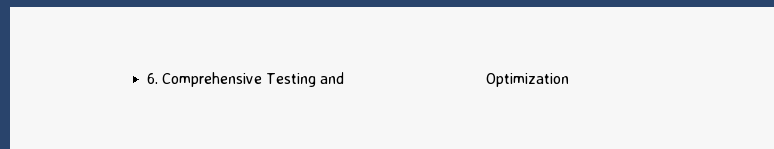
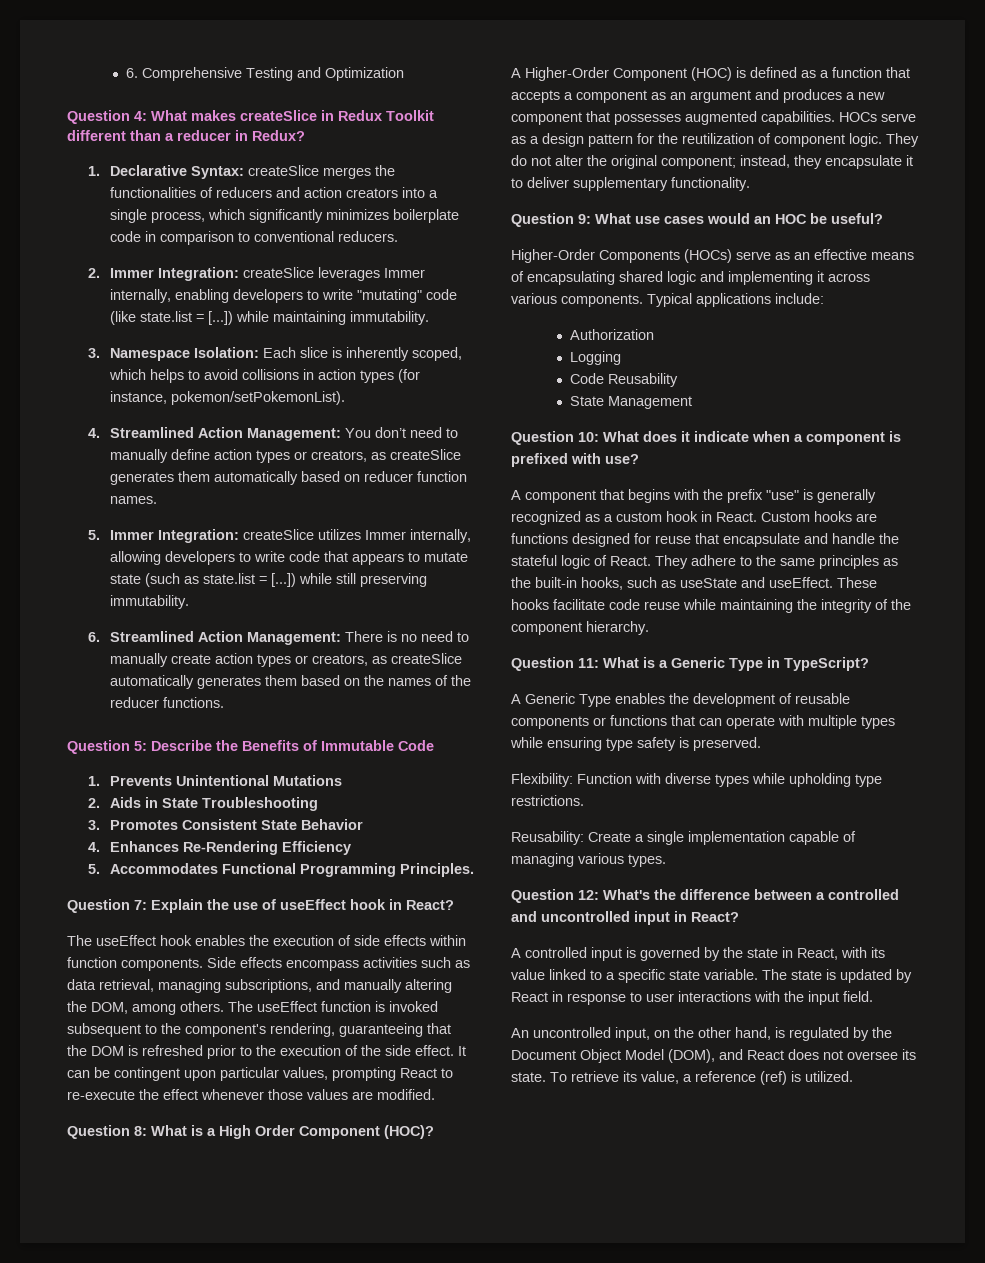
(569, 80) none -> [67,110,434,124] [67,130,305,141] [88,165,395,179] [109,187,438,198] [109,209,459,223] [109,231,398,245] [88,267,425,281] [109,289,457,303] [109,311,429,325] [88,347,462,361] [108,369,420,383] [109,391,345,405] [88,427,458,441] [109,449,461,463] [109,471,467,485] [109,496,157,504] [88,529,471,543] [109,551,468,565] [109,573,427,587] [109,595,189,609] [88,631,469,645] [109,653,462,667] [109,675,471,689] [109,697,224,708] [67,740,434,754] [88,775,342,786] [88,797,318,811] [88,819,363,830] [88,841,351,855] [88,863,474,877] [67,899,454,913] [67,935,466,946] [67,957,470,971] [67,979,452,993] [67,1001,438,1015] [67,1023,451,1037] [67,1045,466,1059] [67,1067,453,1081] [67,1089,435,1100] [67,1125,434,1139] [511,67,910,81] [511,89,885,103] [511,111,916,125] [511,133,919,147] [511,155,913,169] [511,177,750,191] [511,213,883,227] [511,249,914,263] [511,271,870,285] [511,293,824,307] [569,329,654,340] [569,351,621,365] [569,373,678,387] [569,396,692,409] [511,431,901,445] [511,453,639,467] [511,489,876,503] [511,511,877,525] [511,533,899,547] [511,555,898,569] [511,577,877,590] [511,599,911,613] [511,621,649,635] [511,657,869,671] [511,693,850,707] [511,715,895,729] [510,737,761,751] [511,773,882,787] [511,795,584,806] [511,831,856,845] [511,853,666,867] [511,889,899,903] [511,911,739,925] [511,947,885,961] [511,969,912,983] [511,991,873,1005] [511,1027,892,1041] [511,1049,916,1063] [511,1071,853,1085] // Question 4: What makes createSlice in Redux Toolkit different than a reducer in Redux? // 1. Declarative Syntax: createSlice merges the functionalities of reducers and action creators into a single process, which significantly minimizes boilerplate code in comparison to conventional reducers. // 2. Immer Integration: createSlice leverages Immer internally, enabling developers to write "mutating" code (like state.list = [...]) while maintaining immutability. // 3. Namespace Isolation: Each slice is inherently scoped, which helps to avoid collisions in action types (for instance, pokemon/setPokemonList). // 4. Streamlined Action Management: You don’t need to manually define action types or creators, as createSlice generates them automatically based on reducer function names. // 5. Immer Integration: createSlice utilizes Immer internally, allowing developers to write code that appears to mutate state (such as state.list = [...]) while still preserving immutability. // 6. Streamlined Action Management: There is no need to manually create action types or creators, as createSlice automatically generates them based on the names of the reducer functions. // Question 5: Describe the Benefits of Immutable Code // 1. Prevents Unintentional Mutations // 2. Aids in State Troubleshooting // 3. Promotes Consistent State Behavior // 4. Enhances Re-Rendering Efficiency // 5. Accommodates Functional Programming Principles. // Question 7: Explain the use of useEffect hook in React? // The useEffect hook enables the execution of side effects within function components. Side effects encompass activities such as data retrieval, managing subscriptions, and manually altering the DOM, among others. The useEffect function is invoked subsequent to the component's rendering, guaranteeing that the DOM is refreshed prior to the execution of the side effect. It can be contingent upon particular values, prompting React to re-execute the effect whenever those values are modified. // Question 8: What is a High Order Component (HOC)? // A Higher-Order Component (HOC) is defined as a function that accepts a component as an argument and produces a new component that possesses augmented capabilities. HOCs serve as a design pattern for the reutilization of component logic. They do not alter the original component; instead, they encapsulate it to deliver supplementary functionality. // Question 9: What use cases would an HOC be useful? // Higher-Order Components (HOCs) serve as an effective means of encapsulating shared logic and implementing it across various components. Typical applications include: // Authorization // Logging // Code Reusability // State Management // Question 10: What does it indicate when a component is prefixed with use? // A component that begins with the prefix "use" is generally recognized as a custom hook in React. Custom hooks are functions designed for reuse that encapsulate and handle the stateful logic of React. They adhere to the same principles as the built-in hooks, such as useState and useEffect. These hooks facilitate code reuse while maintaining the integrity of the component hierarchy. // Question 11: What is a Generic Type in TypeScript? // A Generic Type enables the development of reusable components or functions that can operate with multiple types while ensuring type safety is preserved. // Flexibility: Function with diverse types while upholding type restrictions. // Reusability: Create a single implementation capable of managing various types. // Question 12: What's the difference between a controlled and uncontrolled input in React? // A controlled input is governed by the state in React, with its value linked to a specific state variable. The state is updated by React in response to user interactions with the input field. // An uncontrolled input, on the other hand, is regulated by the Document Object Model (DOM), and React does not oversee its state. To retrieve its value, a reference (ref) is utilized.

